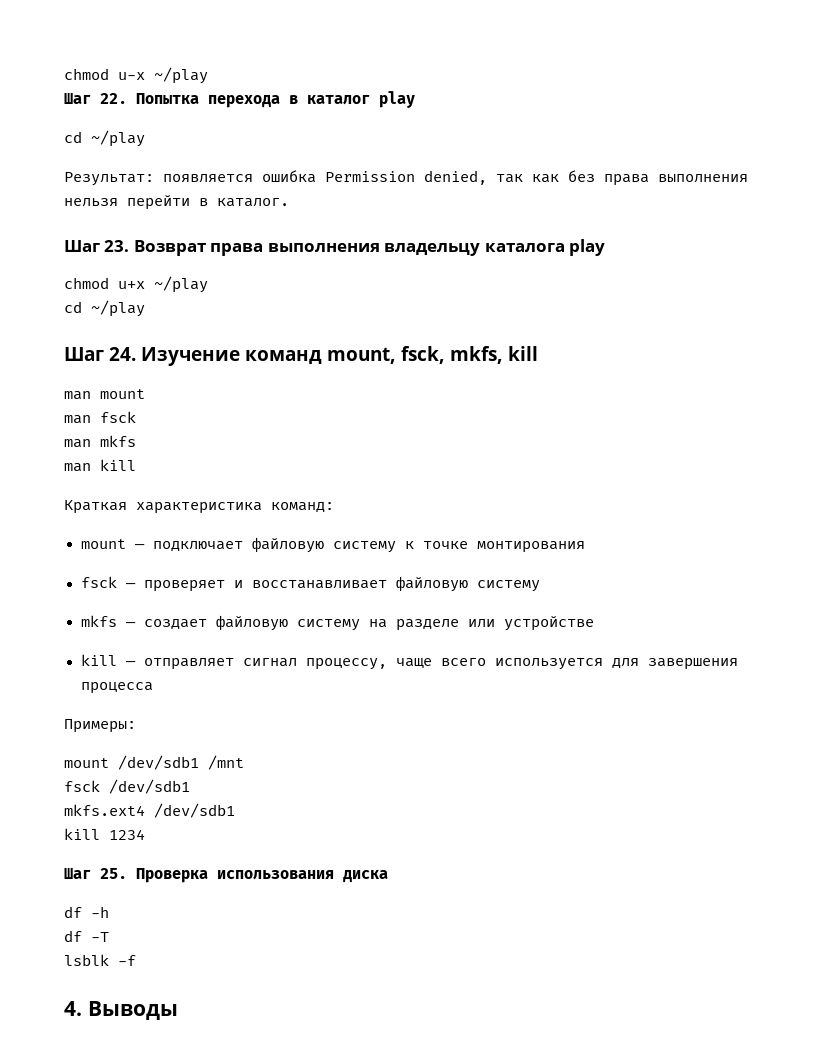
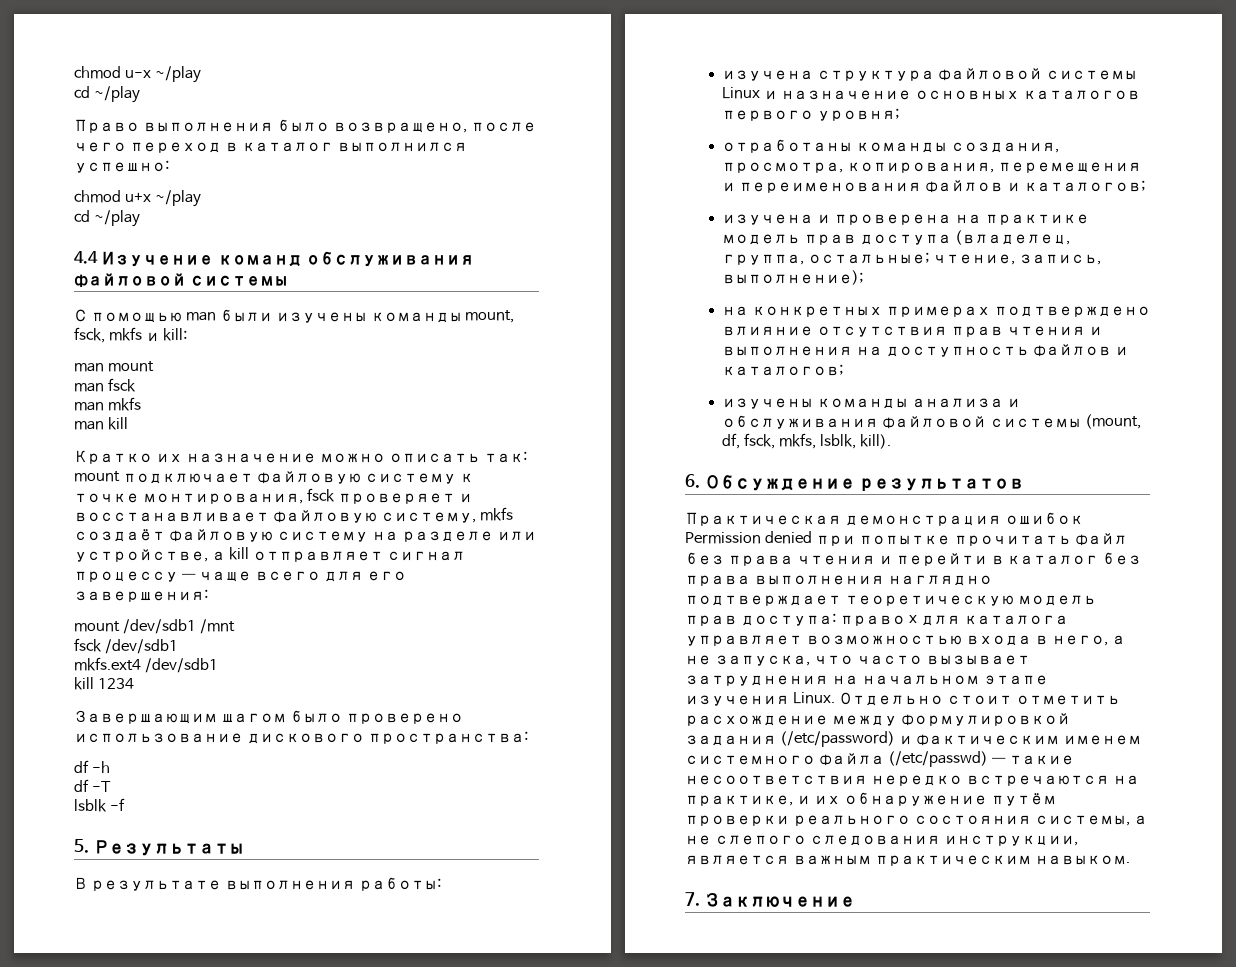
[64,91,415,108] [64,130,145,147] [64,170,748,186] [64,195,289,210] [64,239,606,256] Шаг 22. Попытка перехода в каталог play // cd ~/play // Результат: появляется ошибка Permission denied, так как без права выполнения нельзя перейти в каталог. // Шаг 23. Возврат права выполнения владельцу каталога play -> [74,86,140,103] [74,119,536,133] [74,142,467,153] [74,160,169,173] cd ~/play // Право выполнения было возвращено, после чего переход в каталог выполнился успешно:
[64,346,538,366] Шаг 24. Изучение команд mount, fsck, mkfs, kill -> [74,251,474,267] [74,273,289,287] [74,309,515,323] [74,327,187,343] 4.4 Изучение команд обслуживания файловой системы // С помощью man были изучены команды mount, fsck, mkfs и kill:
[64,500,334,514] [80,539,145,549] Краткая характеристика команд: // mount — -> [74,450,527,464] [74,471,120,482] Кратко их назначение можно описать так: mount
[476,541,585,553] [80,576,136,588] монтирования // fsck — -> [142,488,335,504] монтирования, fsck
[476,580,540,592] [80,615,207,629] систему // mkfs — создает -> [380,507,513,523] [74,529,165,542] систему, mkfs создаёт
[503,616,594,631] [80,654,738,670] [80,682,153,694] [64,719,136,733] устройстве // kill — отправляет сигнал процессу, чаще всего используется для завершения процесса // Примеры: -> [74,547,465,562] [74,571,406,582] [74,589,208,602] устройстве, а kill отправляет сигнал процессу — чаще всего для его завершения:
[64,868,388,883] Шаг 25. Проверка использования диска -> [74,710,463,724] [74,731,528,744] Завершающим шагом было проверено использование дискового пространства:
[64,1001,178,1020] 4. Выводы -> [74,839,244,856] [74,877,441,891] [722,68,1137,81] [722,87,1140,100] [722,108,899,121] [722,139,1059,153] [722,162,1141,173] [722,180,1145,193] [722,214,1089,225] [722,230,1070,245] [722,252,1101,265] [722,270,864,285] [722,306,1150,317] [722,326,1102,337] [722,344,1128,357] [722,364,844,376] [722,398,1020,409] [722,414,1141,429] [722,433,891,449] [685,474,1025,491] [685,512,1083,526] [685,531,1127,546] [685,552,1142,566] [685,575,992,586] [685,595,1096,606] [685,613,1068,626] [685,635,1125,646] [685,655,1030,666] [685,675,1048,686] [685,692,1120,706] [685,713,1070,726] [685,731,1141,747] [685,751,1074,767] [685,775,1139,786] [685,792,1056,806] [685,815,1147,826] [685,835,1078,846] [685,855,1130,866] [685,892,855,907] 5. Результаты // В результате выполнения работы: // изучена структура файловой системы Linux и назначение основных каталогов первого уровня; // отработаны команды создания, просмотра, копирования, перемещения и переименования файлов и каталогов; // изучена и проверена на практике модель прав доступа (владелец, группа, остальные; чтение, запись, выполнение); // на конкретных примерах подтверждено влияние отсутствия прав чтения и выполнения на доступность файлов и каталогов; // изучены команды анализа и обслуживания файловой системы (mount, df, fsck, mkfs, lsblk, kill). // 6. Обсуждение результатов // Практическая демонстрация ошибок Permission denied при попытке прочитать файл без права чтения и перейти в каталог без права выполнения наглядно подтверждает теоретическую модель прав доступа: право x для каталога управляет возможностью входа в него, а не запуска, что часто вызывает затруднения на начальном этапе изучения Linux. Отдельно стоит отметить расхождение между формулировкой задания (/etc/password) и фактическим именем системного файла (/etc/passwd) — такие несоответствия нередко встречаются на практике, и их обнаружение путём проверки реального состояния системы, а не слепого следования инструкции, является важным практическим навыком. // 7. Заключение

